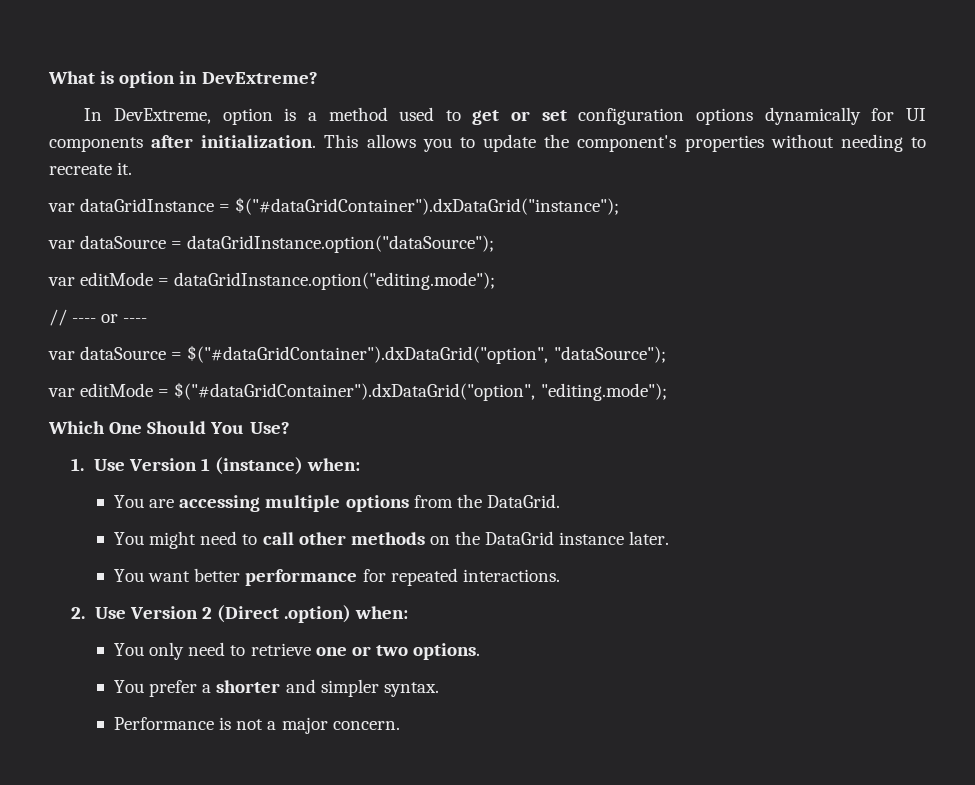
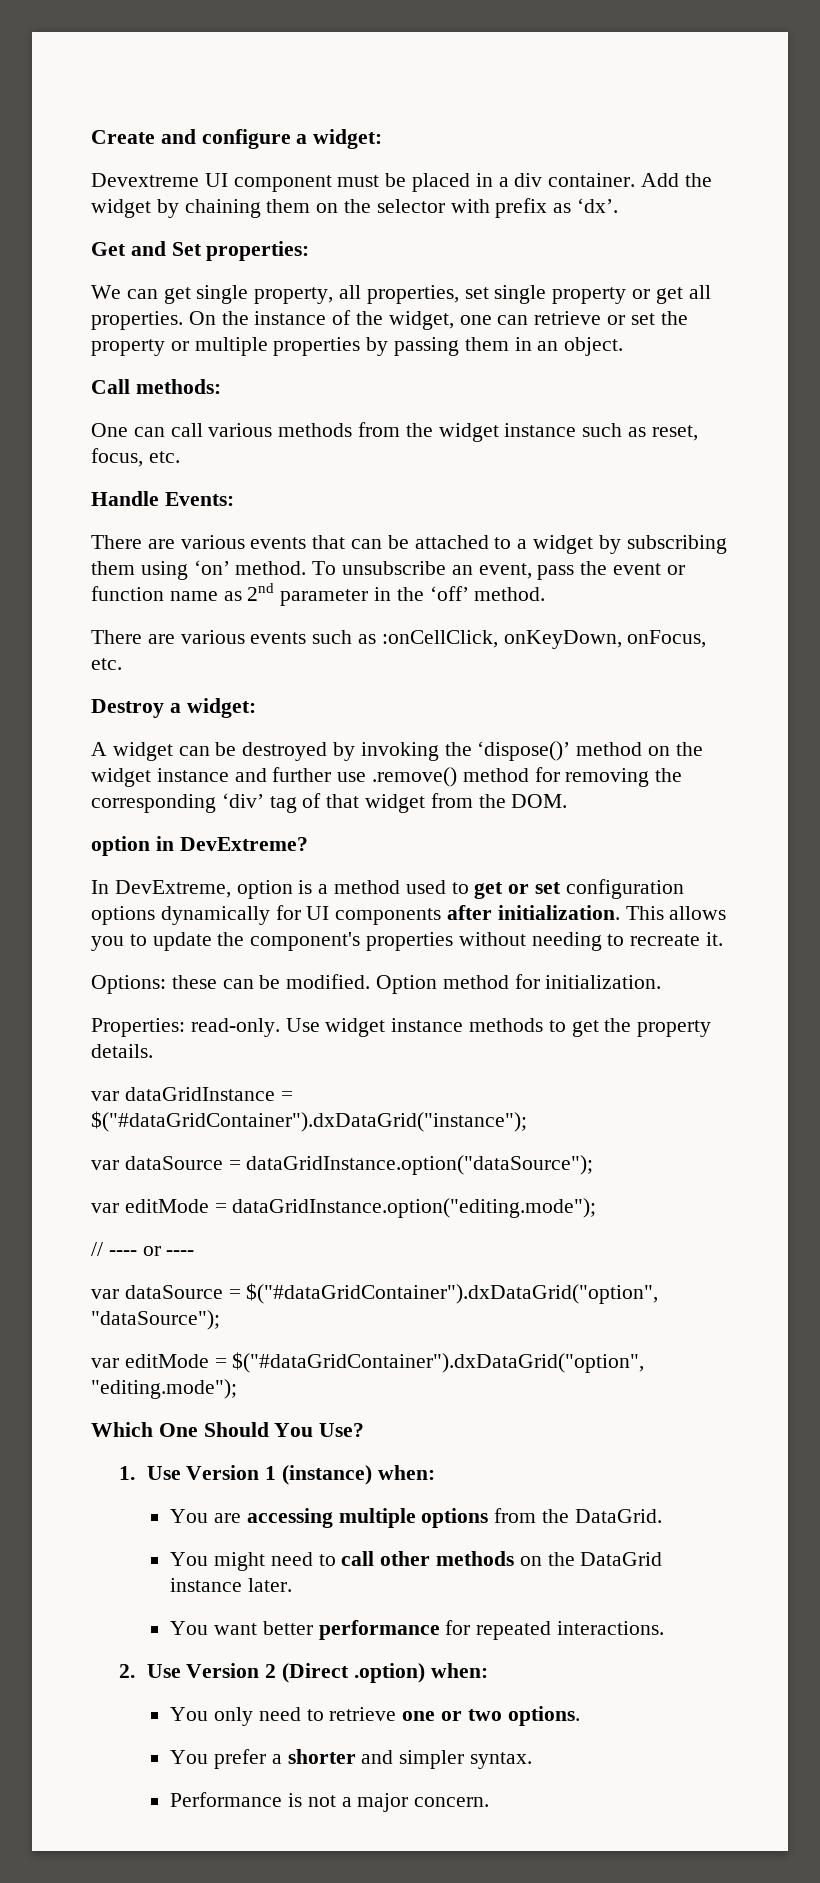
[48,71,115,84] What is -> [91,129,383,149] [91,173,712,192] [91,198,619,218] [91,241,310,261] [91,285,711,304] [91,310,688,330] [91,337,624,356] [91,379,221,394] [91,422,698,442] [91,448,180,467] [91,491,234,506] [91,535,727,554] [91,560,685,580] [91,583,546,606] [91,630,707,649] [91,658,122,670] [91,698,256,718] [91,741,703,761] [91,767,683,787] [91,793,568,813] Create and configure a widget: // Devextreme UI component must be placed in a div container. Add the widget by chaining them on the selector with prefix as ‘dx’. // Get and Set properties: // We can get single property, all properties, set single property or get all properties. On the instance of the widget, one can retrieve or set the property or multiple properties by passing them in an object. // Call methods: // One can call various methods from the widget instance such as reset, focus, etc. // Handle Events: // There are various events that can be attached to a widget by subscribing them using ‘on’ method. To unsubscribe an event, pass the event or function name as 2nd parameter in the ‘off’ method. // There are various events such as :onCellClick, onKeyDown, onFocus, etc. // Destroy a widget: // A widget can be destroyed by invoking the ‘dispose()’ method on the widget instance and further use .remove() method for removing the corresponding ‘div’ tag of that widget from the DOM. //
(133, 168) none -> [91,974,662,994] [91,1018,712,1037] [91,1044,153,1058] // Options: these can be modified. Option method for initialization. // Properties: read-only. Use widget instance methods to get the property details.

